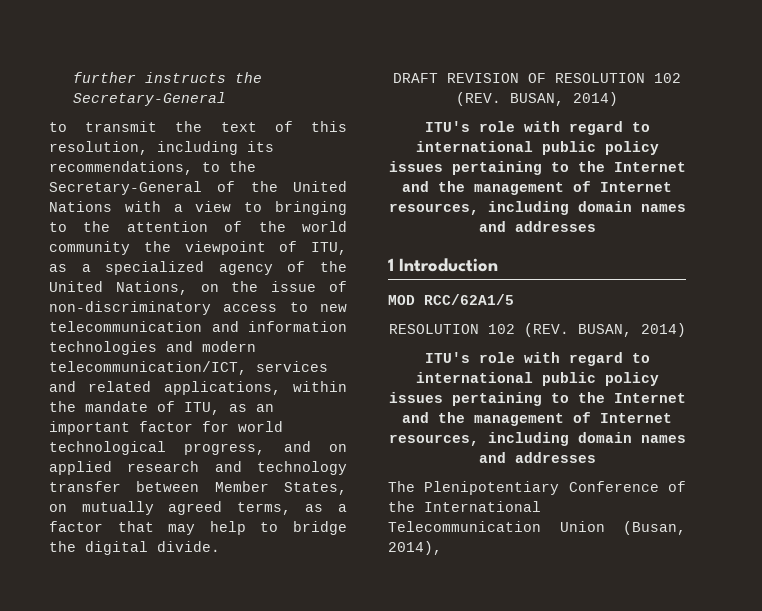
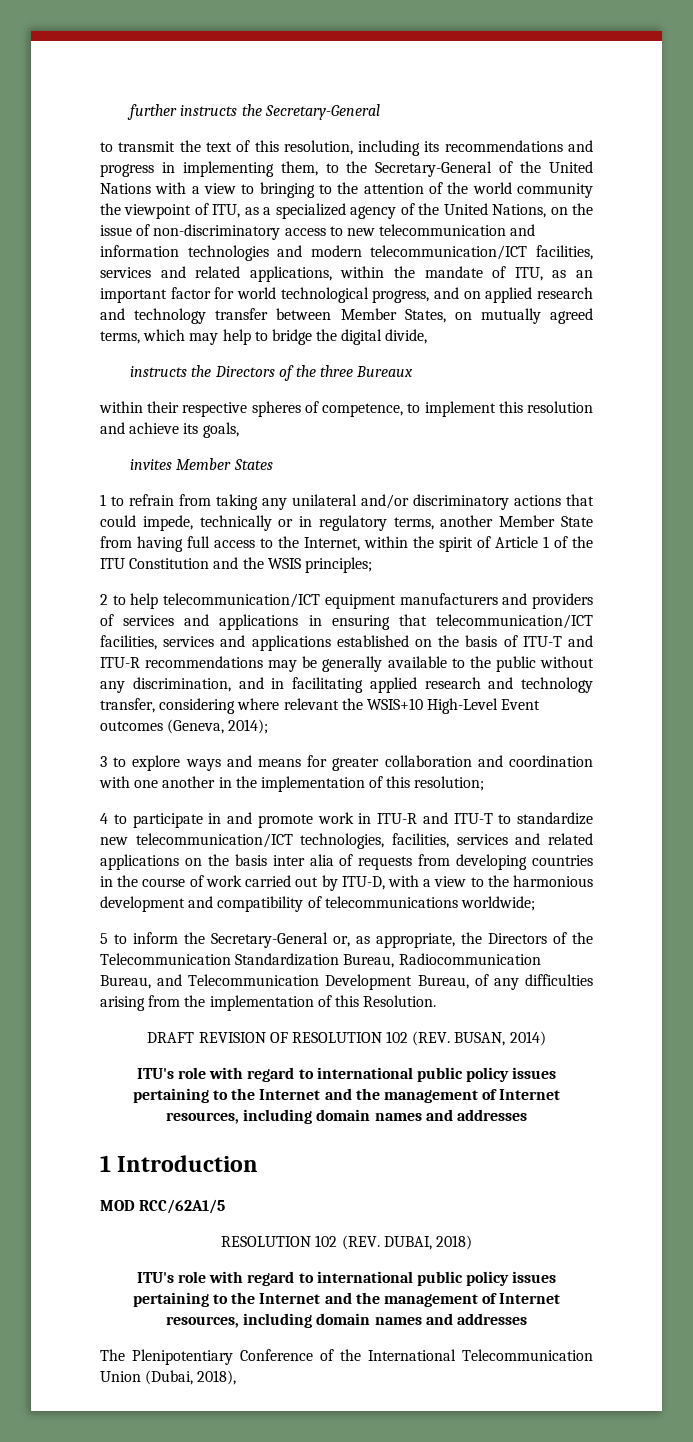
[49,161,193,175] recommendations, -> [444,140,593,152] [100,161,318,177] recommendations and progress in implementing them,
[49,361,247,375] telecommunication/ICT, -> [370,245,593,260] telecommunication/ICT facilities,
[305,504,347,512] [49,521,154,532] as a factor that -> [143,329,186,341] which
[157,541,220,552] divide. -> [385,329,428,344] [130,365,414,381] [99,401,593,417] [100,422,239,438] [130,458,273,470] [100,494,594,510] [100,515,593,531] [100,536,593,552] [100,557,372,573] [100,593,593,609] [100,614,593,630] [100,635,593,651] [100,656,594,672] [100,677,593,693] [100,698,541,714] [100,719,269,734] [100,755,593,771] [99,776,485,792] [100,812,593,828] [100,833,593,849] [100,854,593,870] [100,875,593,891] [100,896,535,912] [100,932,593,948] [100,953,541,968] [100,974,594,990] [100,995,437,1011] divide, // instructs the Directors of the three Bureaux // within their respective spheres of competence, to implement this resolution and achieve its goals, // invites Member States // 1 to refrain from taking any unilateral and/or discriminatory actions that could impede, technically or in regulatory terms, another Member State from having full access to the Internet, within the spirit of Article 1 of the ITU Constitution and the WSIS principles; // 2 to help telecommunication/ICT equipment manufacturers and providers of services and applications in ensuring that telecommunication/ICT facilities, services and applications established on the basis of ITU-T and ITU-R recommendations may be generally available to the public without any discrimination, and in facilitating applied research and technology transfer, considering where relevant the WSIS+10 High-Level Event outcomes (Geneva, 2014); // 3 to explore ways and means for greater collaboration and coordination with one another in the implementation of this resolution; // 4 to participate in and promote work in ITU-R and ITU-T to standardize new telecommunication/ICT technologies, facilities, services and related applications on the basis inter alia of requests from developing countries in the course of work carried out by ITU-D, with a view to the harmonious development and compatibility of telecommunications worldwide; // 5 to inform the Secretary-General or, as appropriate, the Directors of the Telecommunication Standardization Bureau, Radiocommunication Bureau, and Telecommunication Development Bureau, of any difficulties arising from the implementation of this Resolution.
[577,323,686,337] BUSAN, 2014) -> [383,1235,472,1250] DUBAI, 2018)
[623,521,686,535] [388,541,442,555] (Busan, 2014), -> [145,1370,237,1385] (Dubai, 2018),

